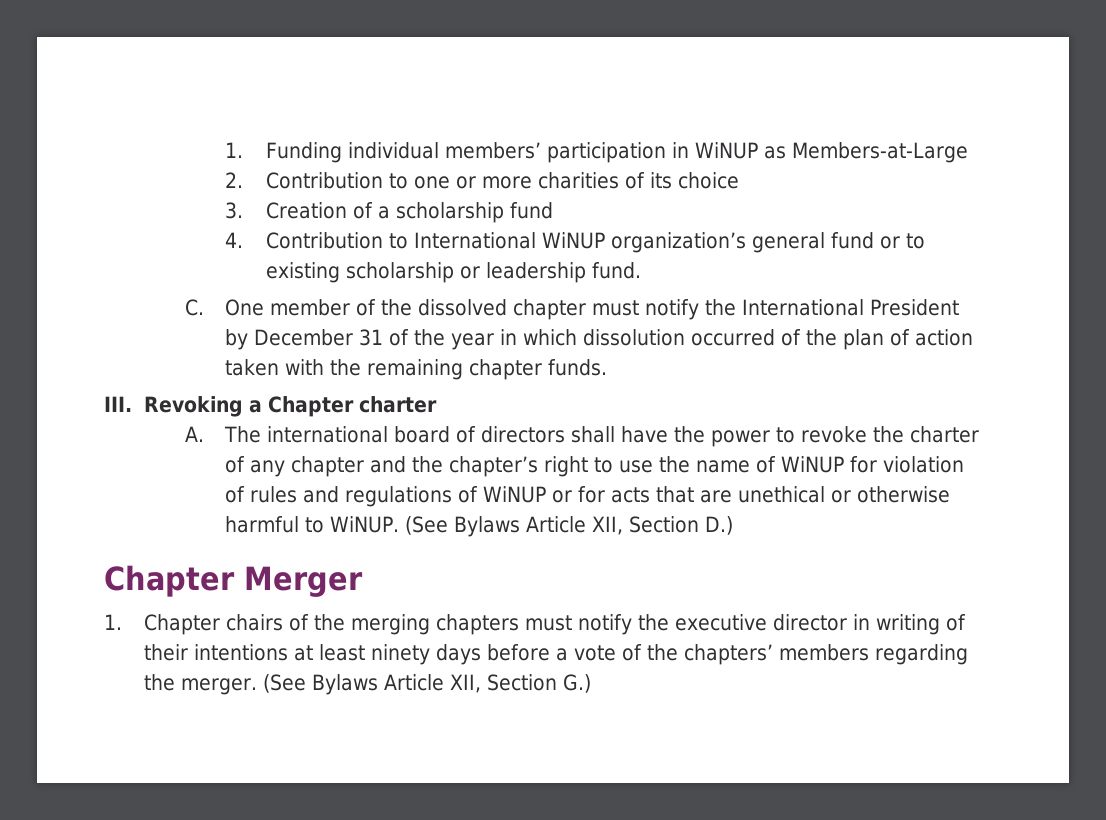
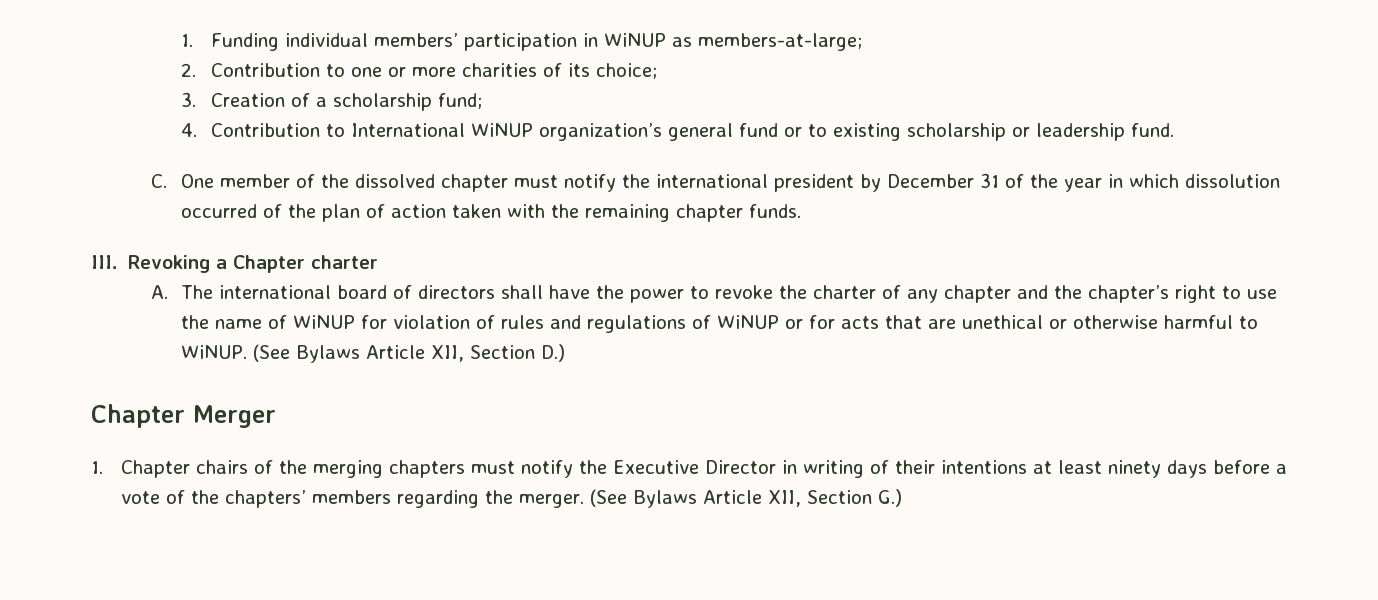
[791,142,968,163] Members-at-Large -> [697,33,862,51] members-at-large;
[677,172,739,189] choice -> [595,63,657,79] choice;
[509,202,553,219] fund -> [437,93,482,109] fund;
[742,299,960,316] International President -> [655,174,854,192] international president
[675,614,848,631] executive director -> [612,460,776,474] Executive Director

